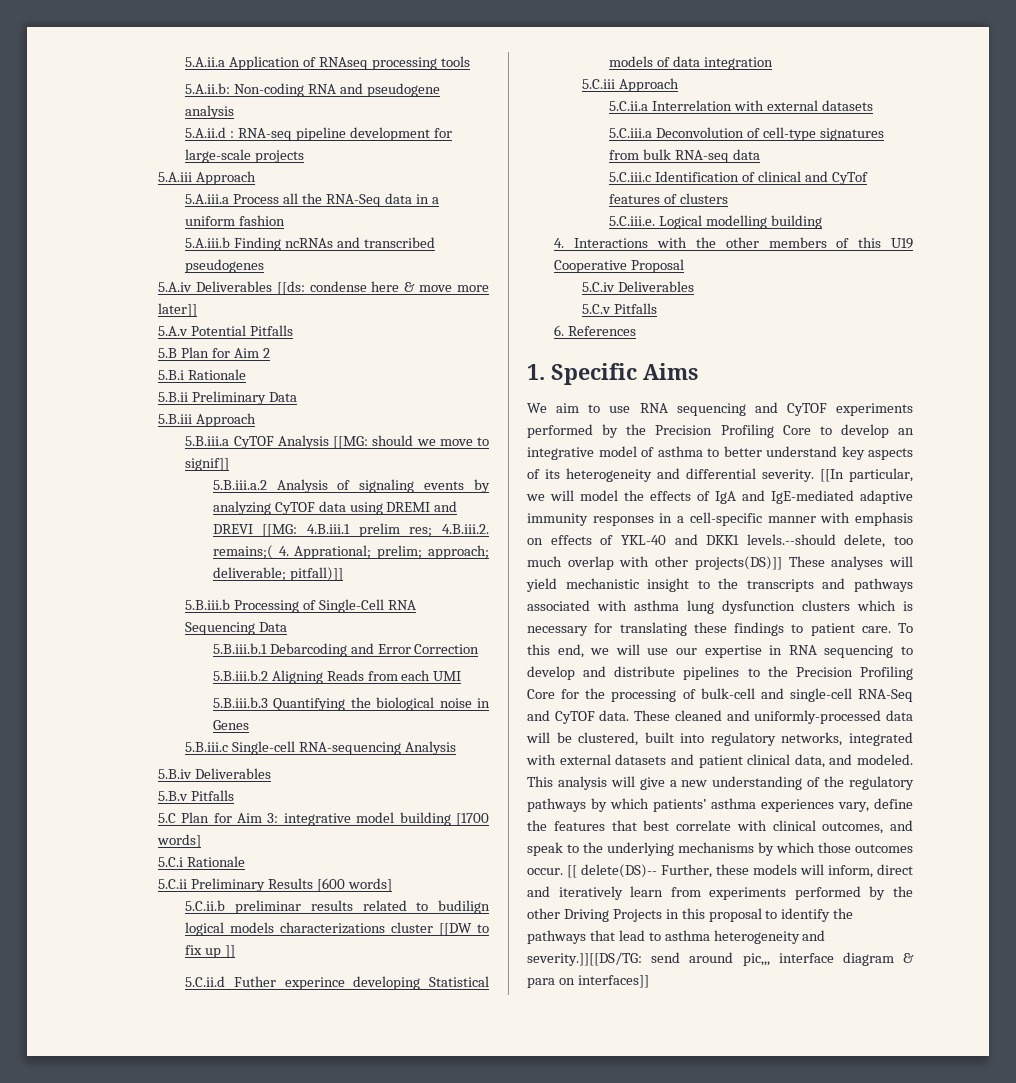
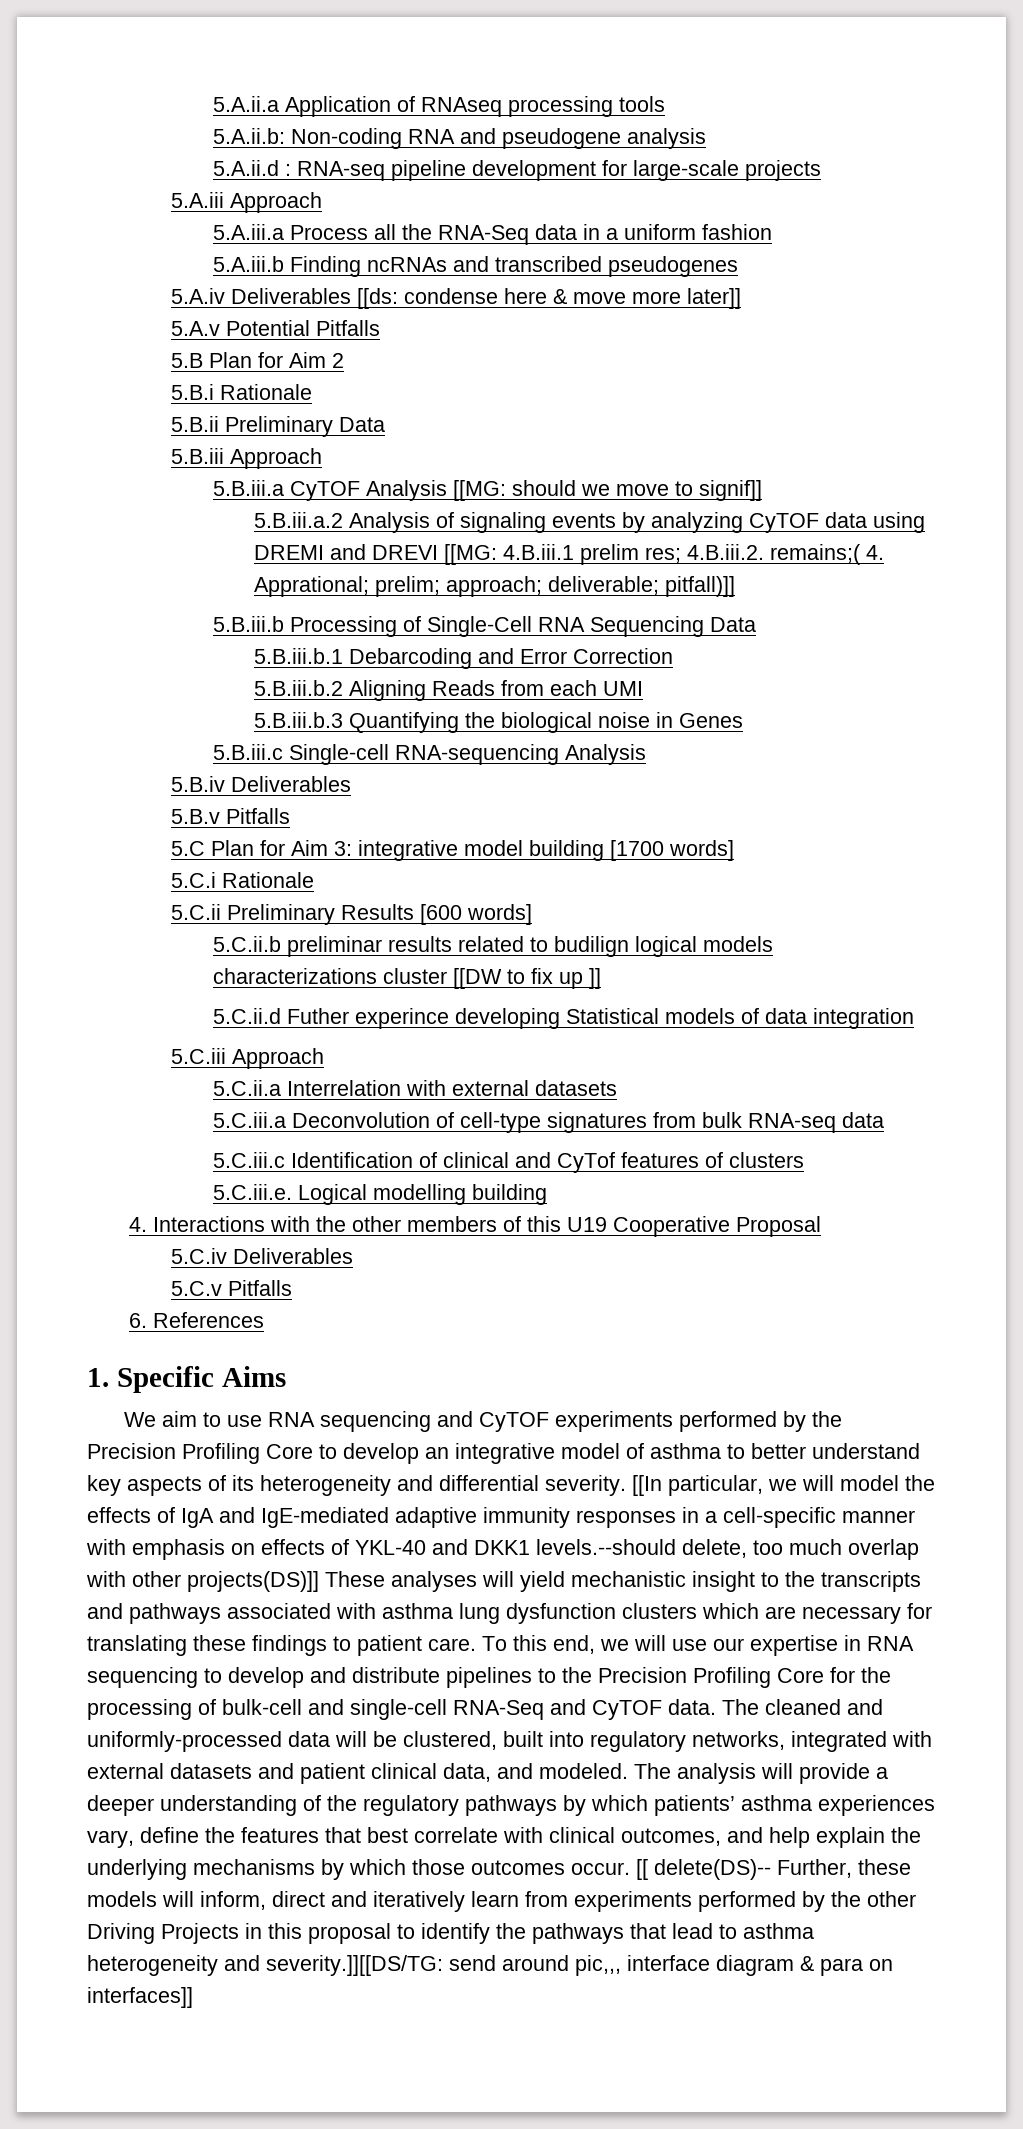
[903,601,913,611] is -> [765,1606,796,1619] are
[634,710,671,721] These -> [722,1699,759,1715] The
[527,776,553,787] This -> [634,1763,671,1779] The
[639,777,708,790] give a new -> [799,1763,888,1784] [87,1795,154,1816] provide a deeper
[527,842,579,856] speak to -> [769,1827,885,1848] help explain

